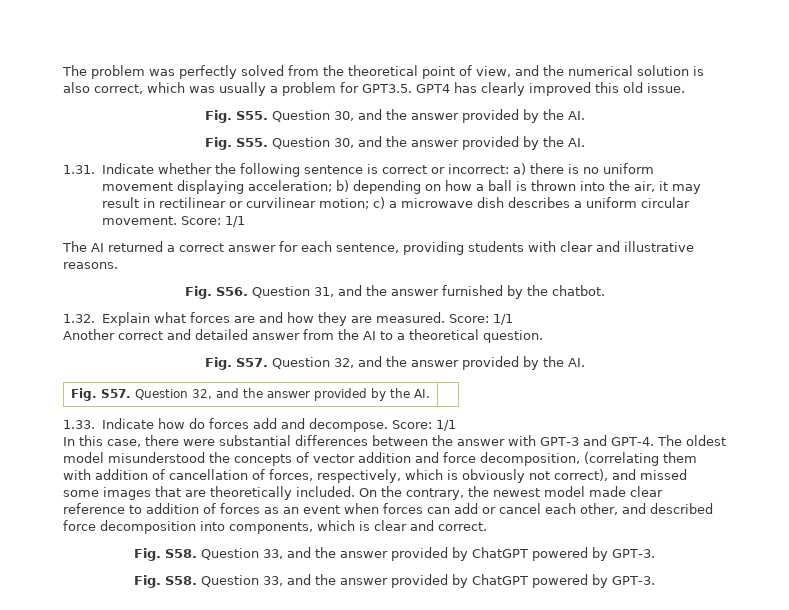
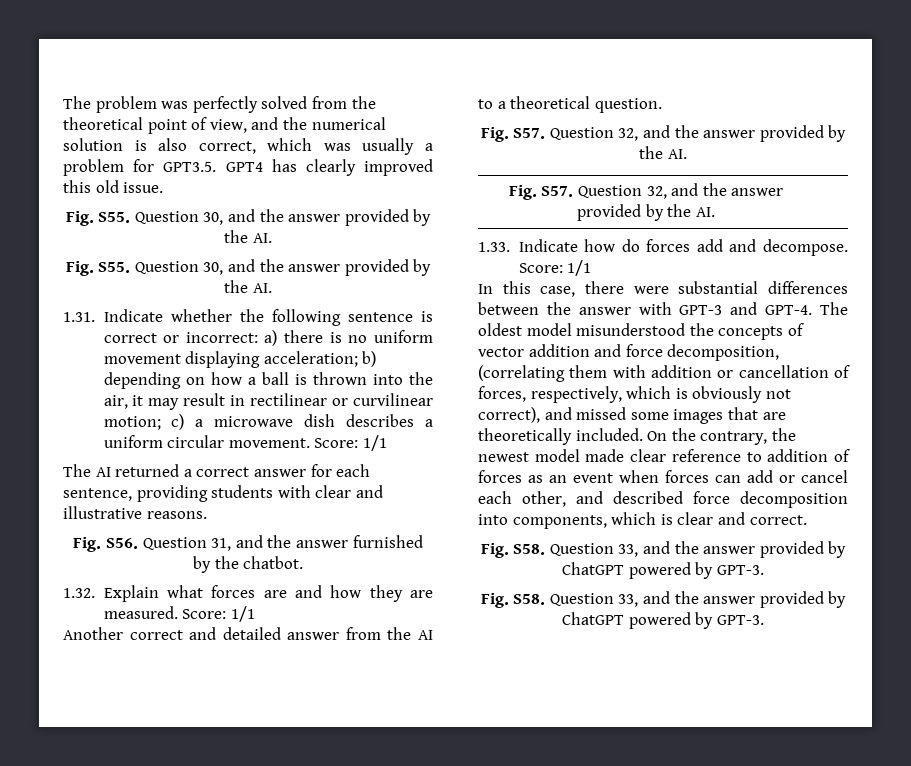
[152,469,165,480] of -> [717,370,734,378] or

